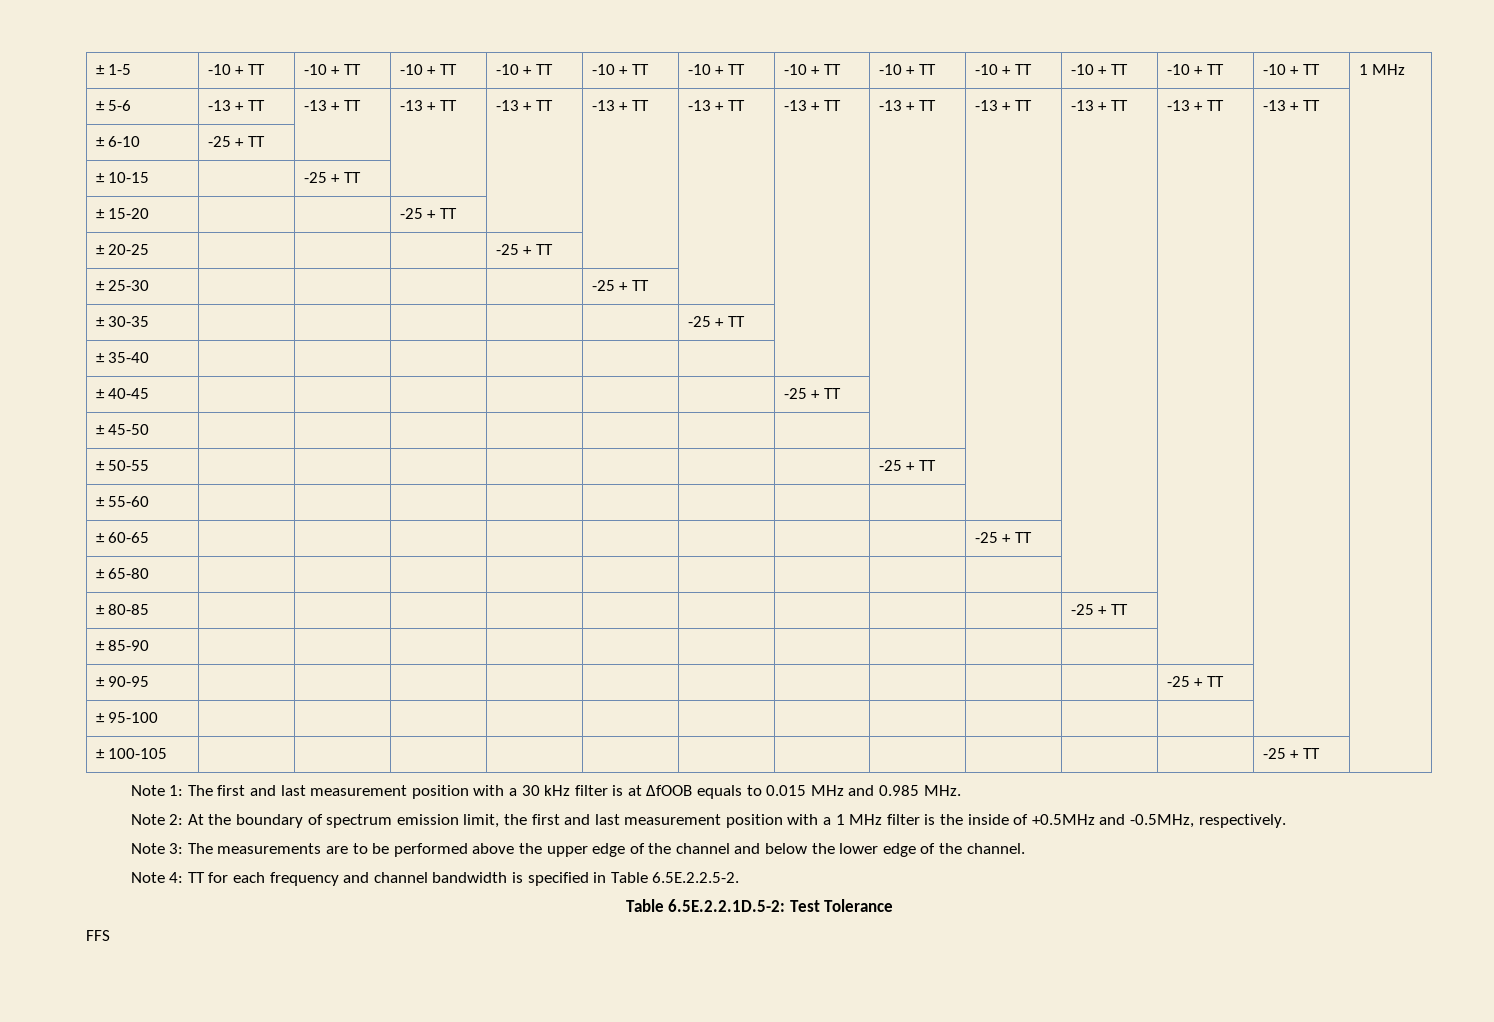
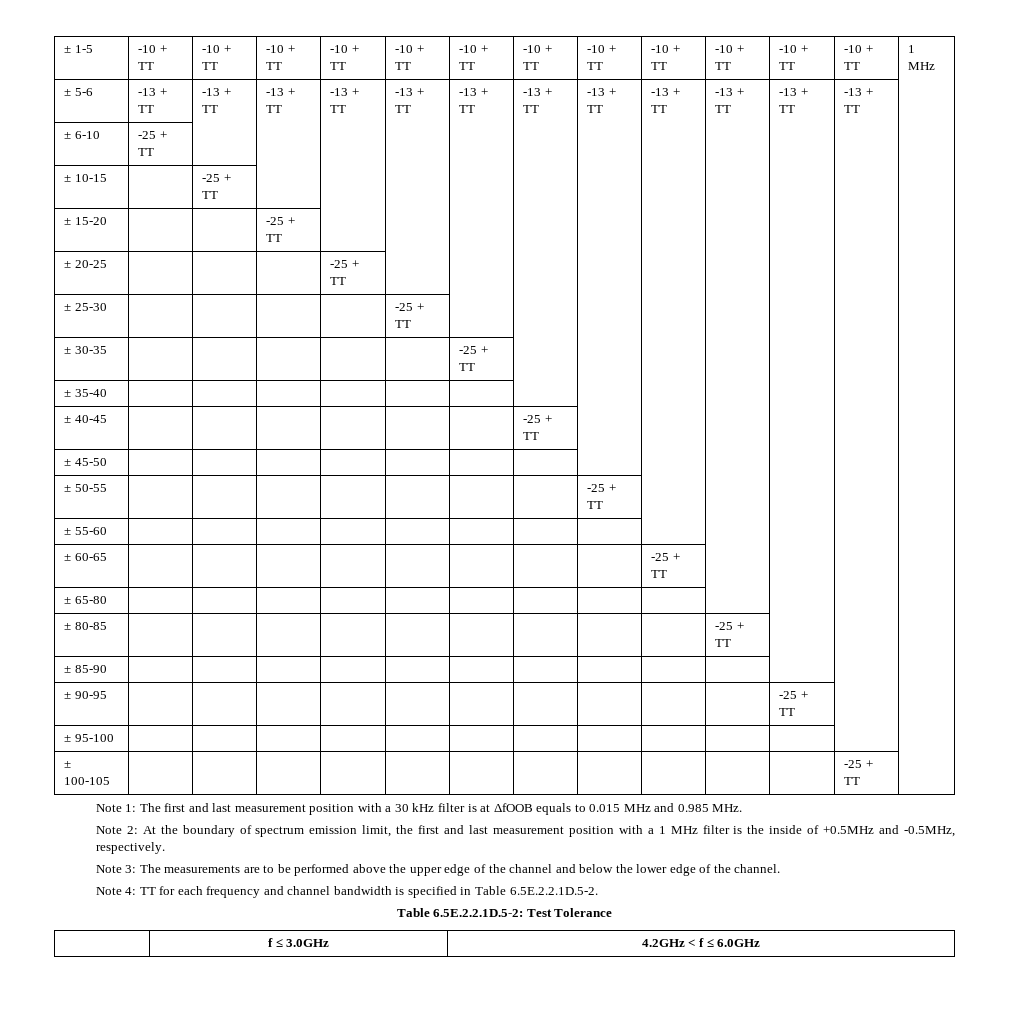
[652,872,740,883] 6.5E.2.2.5-2. -> [509,887,598,895] 6.5E.2.2.1D.5-2.
[86,930,110,941] // FFS -> [267,938,330,947] [641,938,761,947] // | f ≤ 3.0GHz | 4.2GHz < f ≤ 6.0GHz

